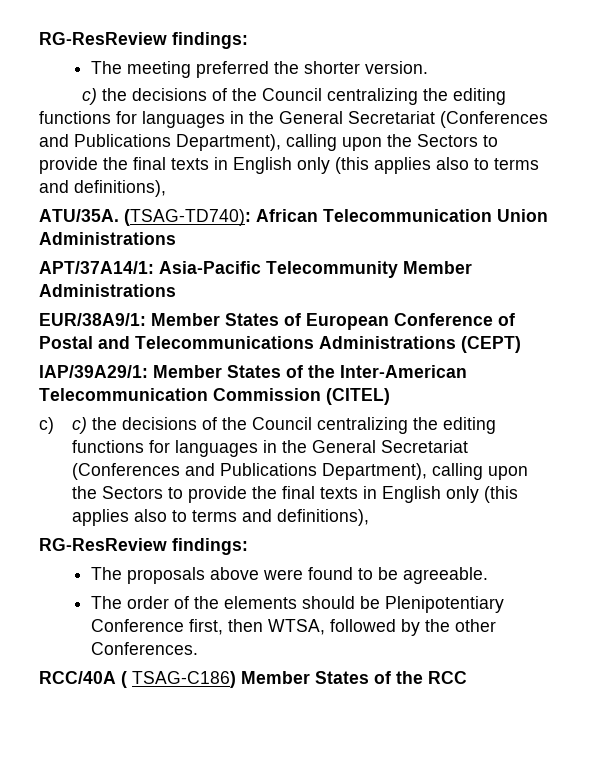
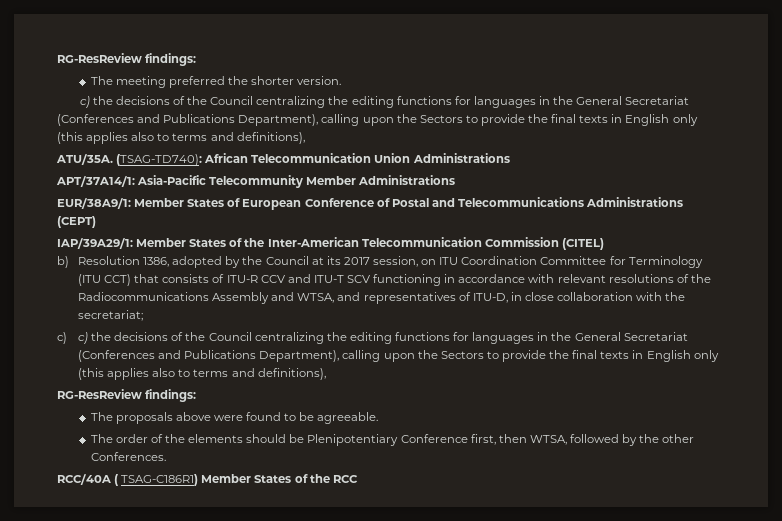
(390, 396) none -> [57,256,703,268] [78,274,711,286] [78,292,686,304] [78,310,144,321] // b) Resolution 1386, adopted by the Council at its 2017 session, on ITU Coordination Committee for Terminology (ITU CCT) that consists of ITU-R CCV and ITU-T SCV functioning in accordance with relevant resolutions of the Radiocommunications Assembly and WTSA, and representatives of ITU-D, in close collaboration with the secretariat;
[132,671,236,688] TSAG-C186) -> [121,474,199,486] TSAG-C186R1)

